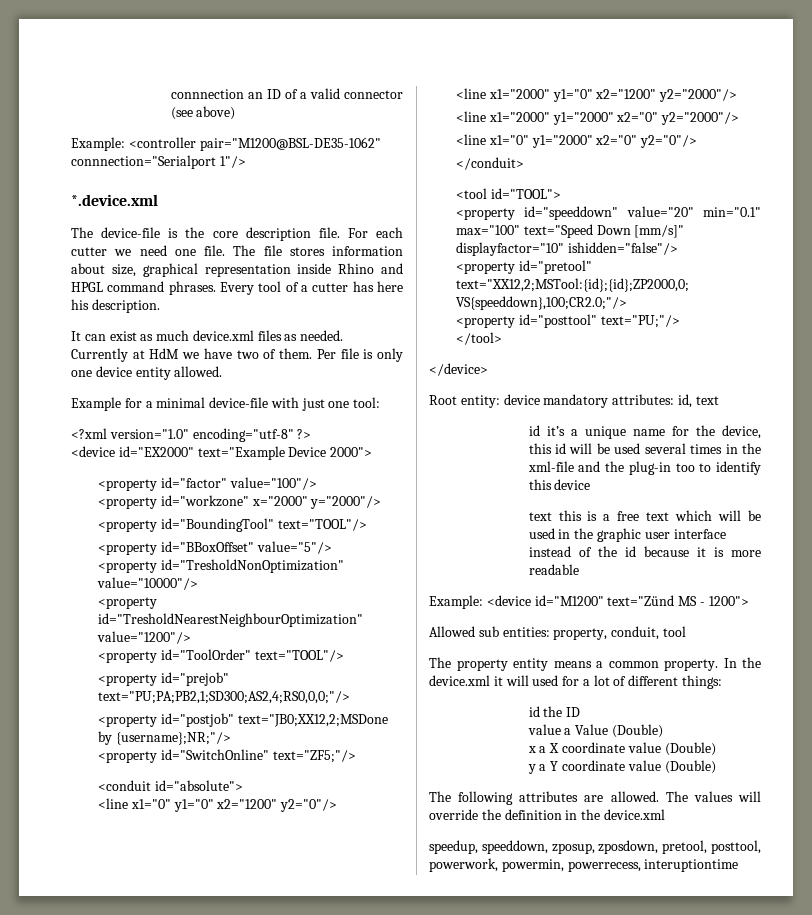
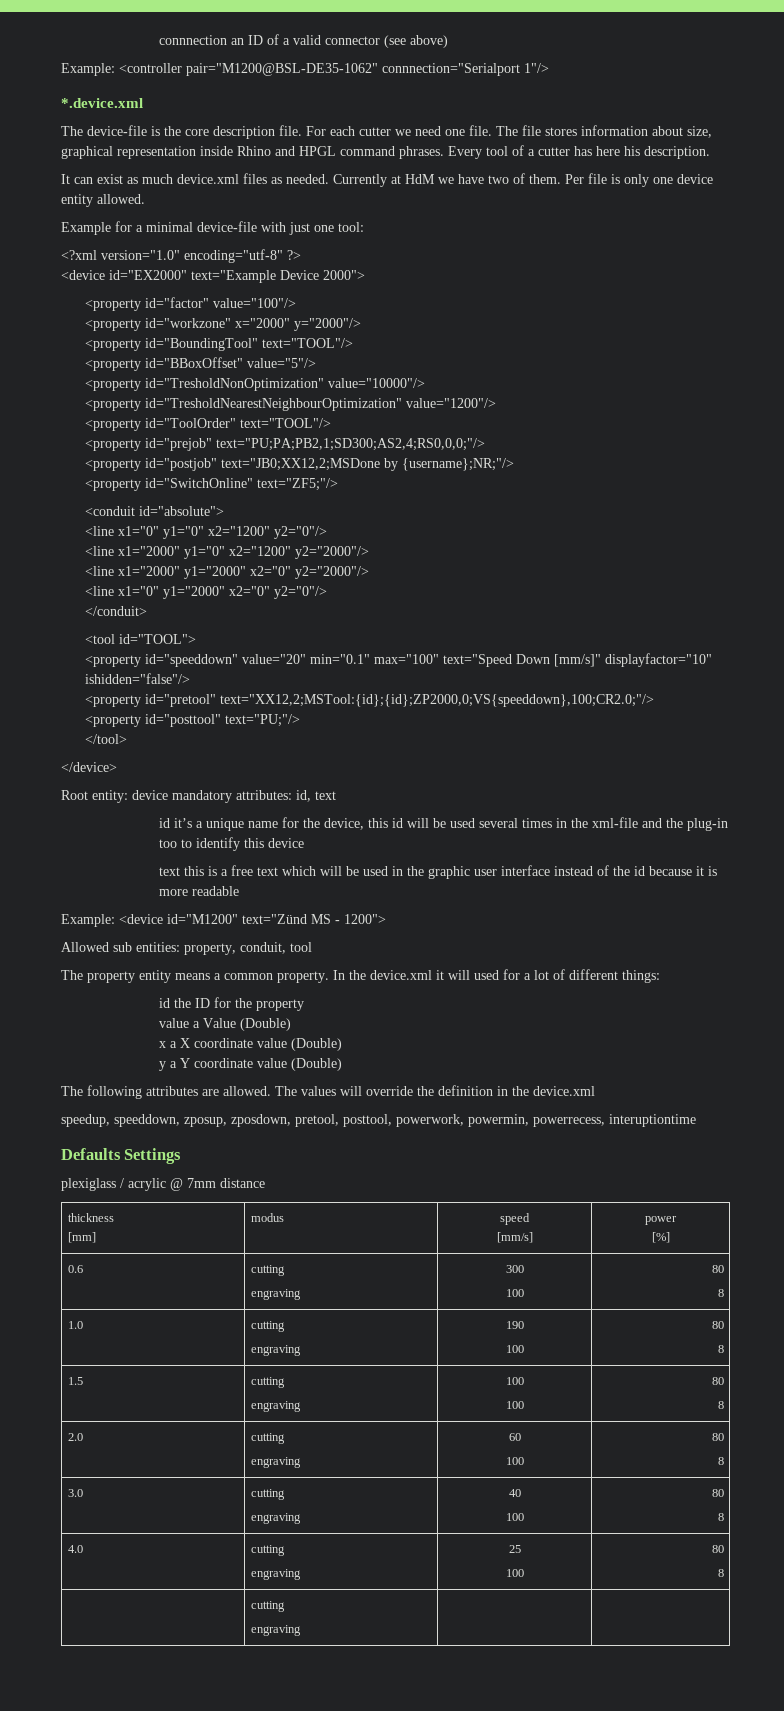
(581, 712) none -> [213,997,304,1011] for the property
(739, 865) none -> [61,1148,182,1164] [61,1178,265,1191] [67,1213,114,1222] [67,1232,96,1243] [250,1213,284,1222] [500,1213,530,1225] [496,1232,533,1243] [645,1216,677,1225] [651,1232,670,1243] [67,1265,83,1273] [250,1265,285,1276] [250,1289,301,1300] [505,1265,524,1273] [505,1289,524,1297] [711,1265,724,1273] [717,1289,724,1297] [67,1321,83,1329] [250,1321,285,1332] [250,1345,301,1356] [505,1321,524,1329] [505,1345,524,1353] [711,1321,724,1329] [717,1345,724,1353] [67,1377,83,1385] [250,1377,285,1388] [250,1401,301,1412] [505,1377,524,1385] [505,1401,524,1409] [711,1377,724,1385] [717,1401,724,1409] [67,1433,83,1441] [250,1433,285,1444] [250,1457,301,1468] [508,1433,521,1441] [505,1457,524,1465] [711,1433,724,1441] [717,1457,724,1465] [67,1489,83,1497] [250,1489,285,1500] [250,1513,301,1524] [508,1489,521,1497] [505,1513,524,1521] [711,1489,724,1497] [717,1513,724,1521] [67,1545,83,1553] [250,1545,285,1556] [250,1569,301,1580] [508,1545,521,1553] [505,1569,524,1577] [711,1545,724,1553] [717,1569,724,1577] [250,1601,285,1612] [250,1625,301,1636] // Defaults Settings // plexiglass / acrylic @ 7mm distance // thickness // [mm] | modus | speed // [mm/s] | power // [%] // 0.6 | cutting // engraving | 300 // 100 | 80 // 8 // 1.0 | cutting // engraving | 190 // 100 | 80 // 8 // 1.5 | cutting // engraving | 100 // 100 | 80 // 8 // 2.0 | cutting // engraving | 60 // 100 | 80 // 8 // 3.0 | cutting // engraving | 40 // 100 | 80 // 8 // 4.0 | cutting // engraving | 25 // 100 | 80 // 8 // | cutting // engraving | |

